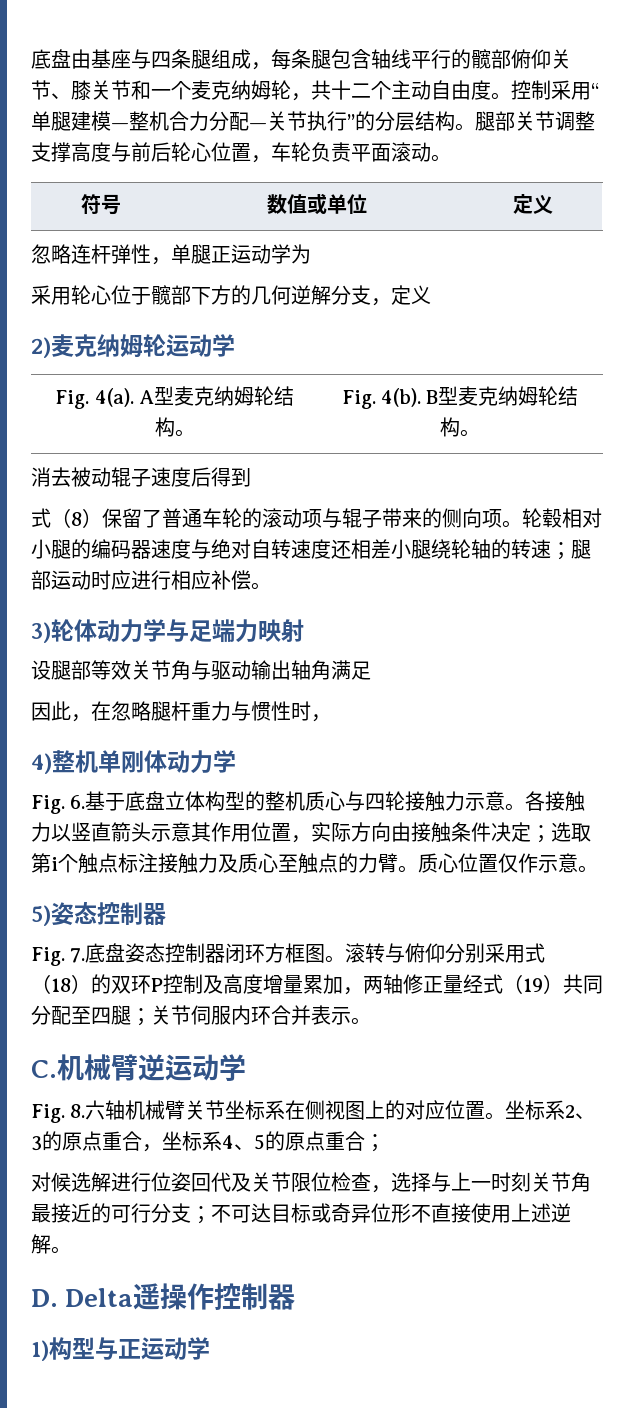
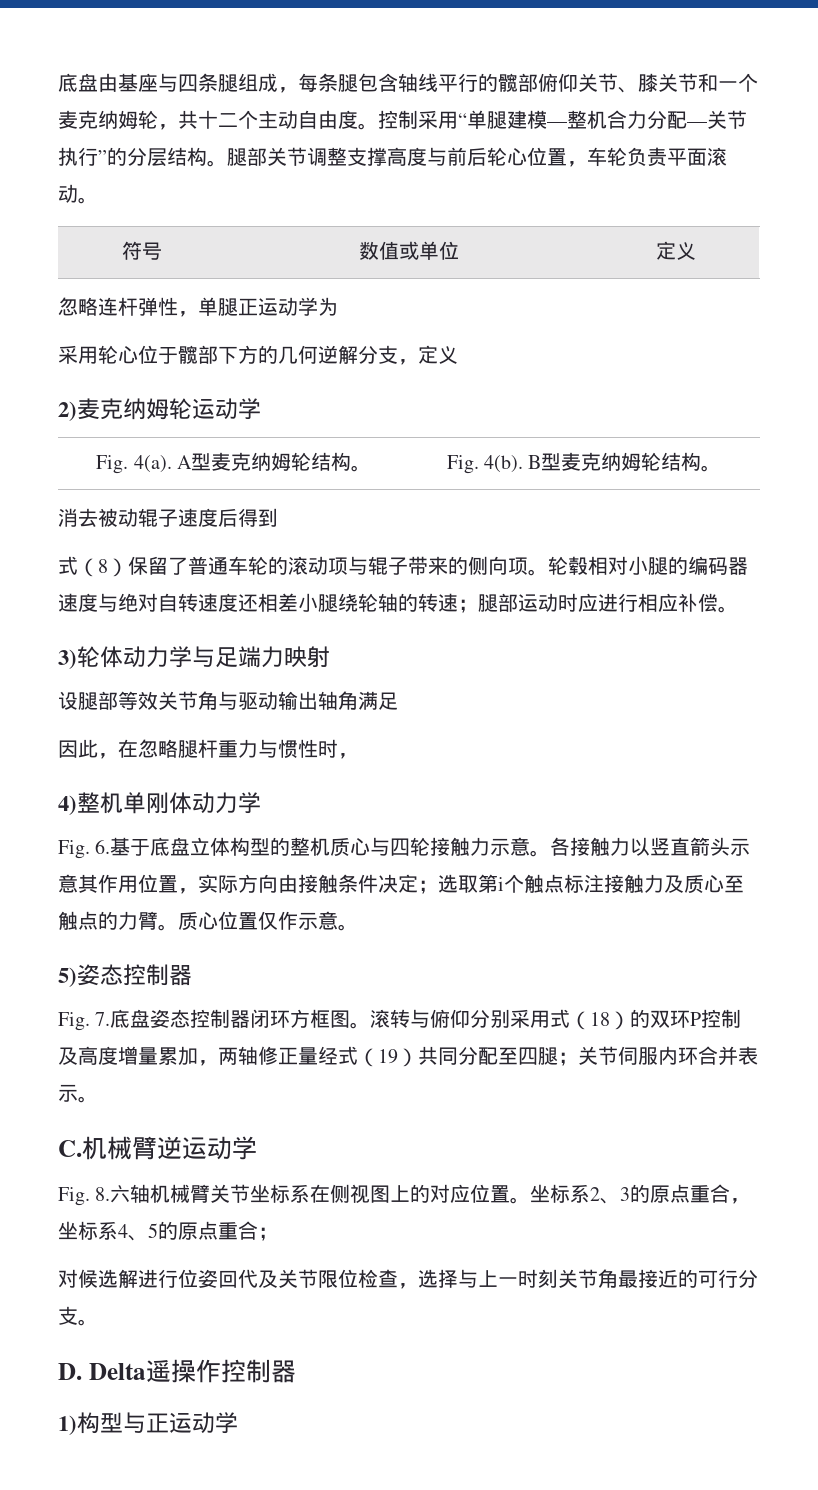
[191,1203,571,1224] [31,1234,51,1254] ；不可达目标或奇异位形不直接使用上述逆解 -> (78, 1315) none

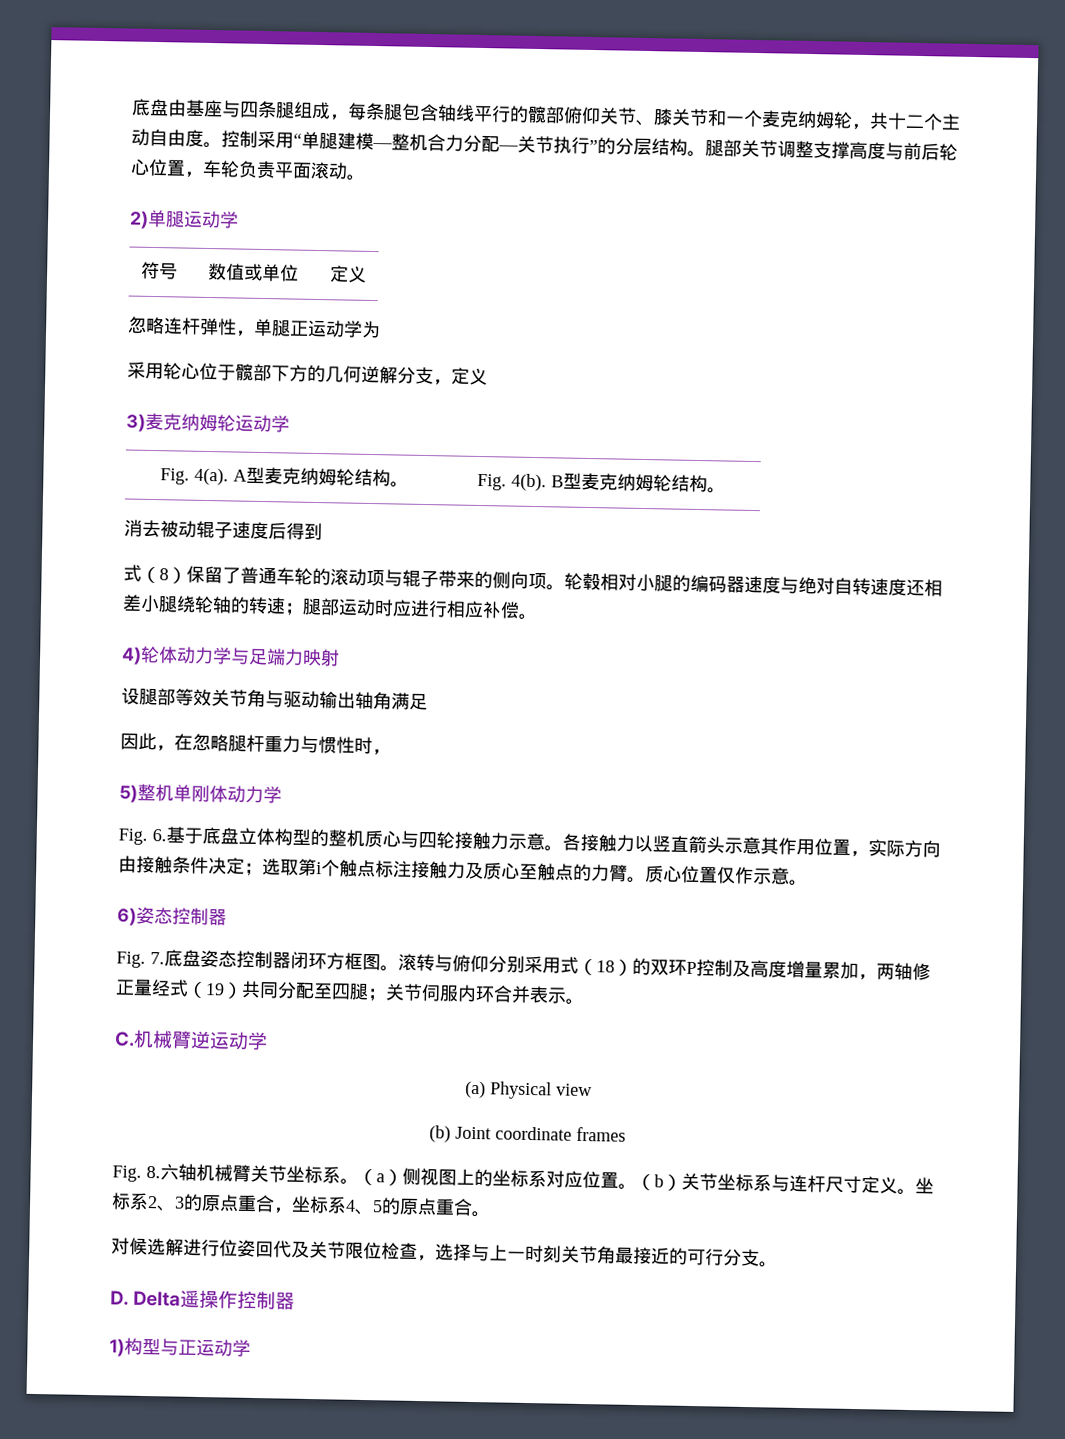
(98, 200) none -> [129,209,239,229] // 2)单腿运动学
[58,401,77,421] 2) -> [126,413,146,432] 3)
[58,649,77,669] 3) -> [121,646,142,665] 4)
[58,795,77,815] 4) -> [119,784,138,803] 5)
[58,967,77,987] 5) -> [117,907,137,926] 6)
(257, 1148) none -> [465,1080,592,1100] [429,1125,626,1143] // (a) Physical view // (b) Joint coordinate frames
[310,1184,331,1203] 在 -> [340,1168,403,1186] 。（a）
(431, 1193) none -> [492,1169,547,1188] 坐标系
(531, 1200) none -> [636,1172,916,1196] （b）关节坐标系与连杆尺寸定义。
[258,1227,278,1241] ； -> [471,1210,490,1218] 。

